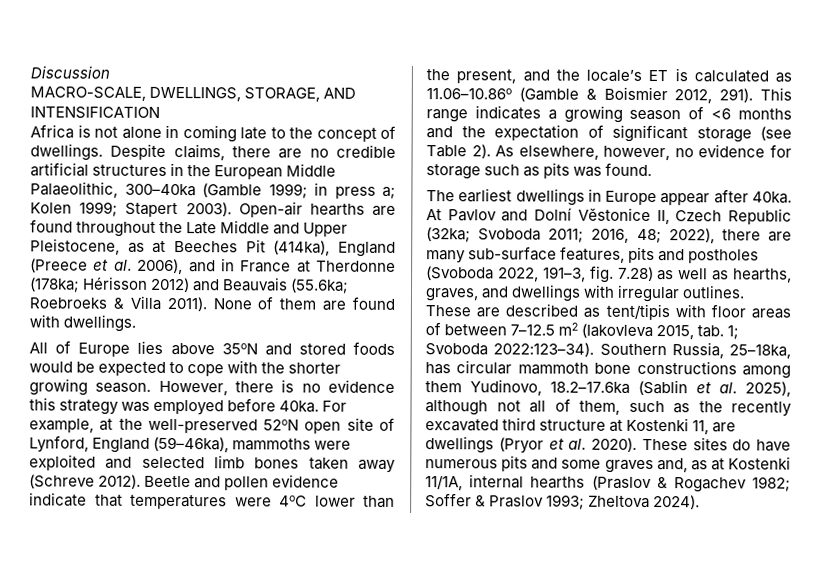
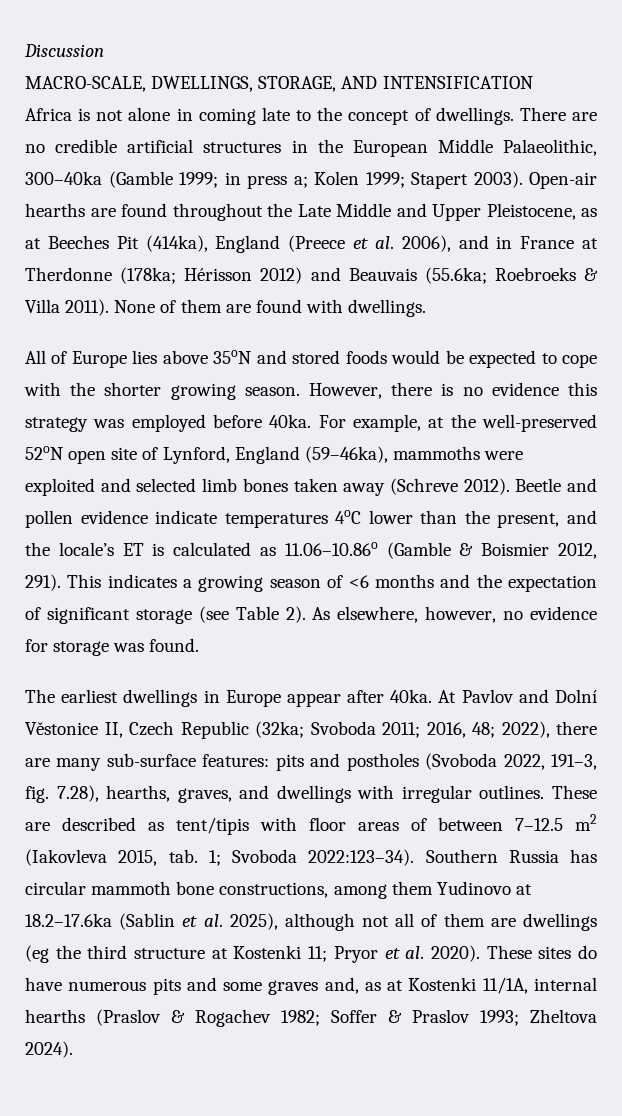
[110,143,271,161] Despite claims, there -> [519,107,566,121] There
[94,494,272,510] that temperatures were -> [224,513,328,528] temperatures
[426,109,468,123] range -> (102, 581) none
[484,162,571,179] such as pits -> (110, 648) none
[560,246,626,263] features, -> [202,754,270,767] features:
[617,266,730,282] 7.28) as well as -> [56,785,99,802] 7.28),
[671,342,791,359] Russia, 25–18ka, -> [508,850,559,863] Russia
[636,360,737,375] constructions -> [219,882,329,898] constructions,
[470,379,542,396] Yudinovo, -> [436,881,532,895] Yudinovo at
[579,400,792,417] [425,417,737,435] [425,436,544,454] them, such as the recently excavated third structure at Kostenki 11, are dwellings (Pryor -> [443,913,597,931] [25,945,378,963] them are dwellings (eg the third structure at Kostenki 11; Pryor

